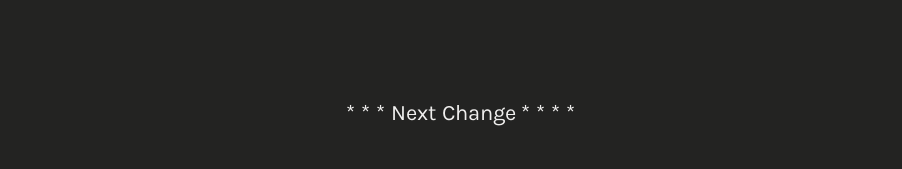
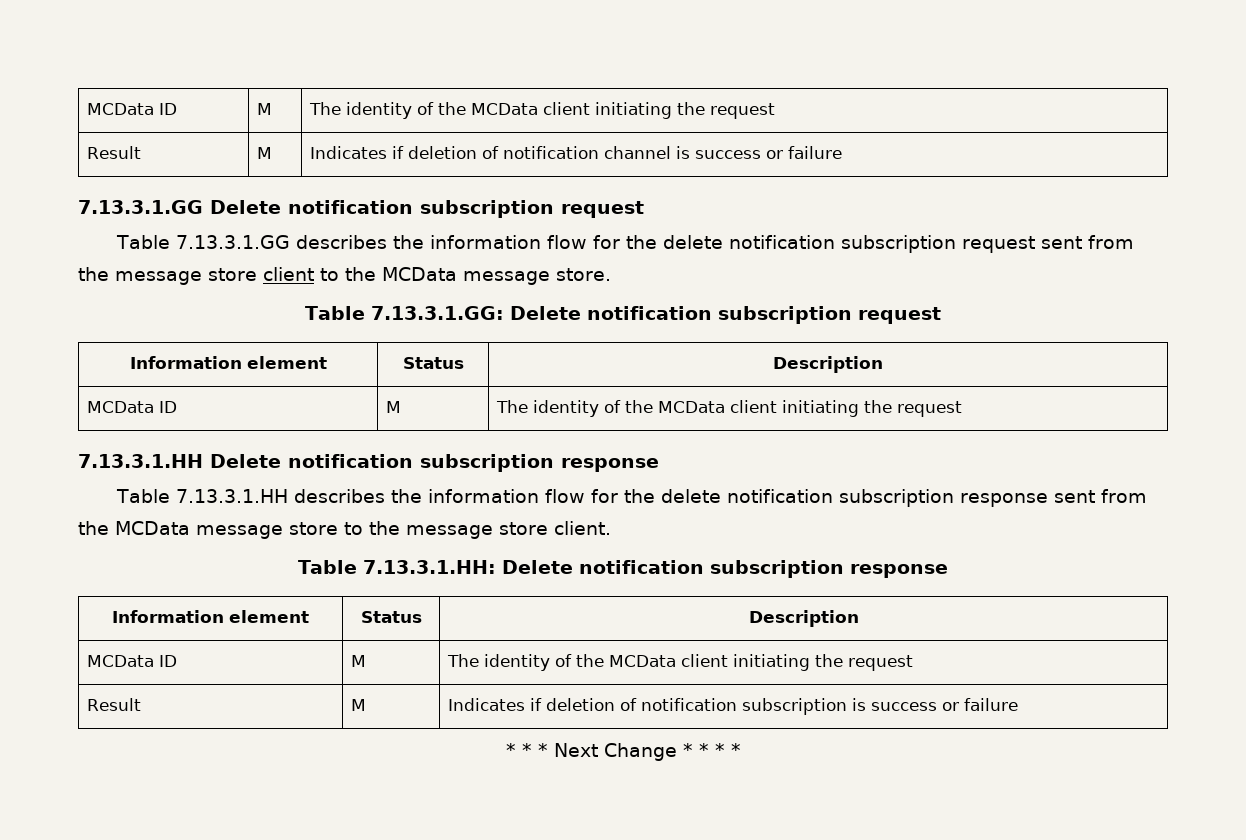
(345, 112) none -> [87,103,178,115] [257,103,273,115] [309,102,776,119] [87,146,142,159] [257,147,273,159] [310,146,843,159] [78,200,644,218] [115,235,1134,253] [78,267,611,285] [305,306,941,324] [129,356,327,369] [402,357,464,369] [773,356,883,373] [87,401,178,413] [386,401,402,413] [496,400,963,417] [78,454,659,472] [115,489,1147,507] [78,521,611,539] [297,560,949,578] [112,610,309,623] [360,611,422,623] [748,610,859,627] [87,655,178,667] [351,655,367,667] [447,654,914,671] [87,698,142,711] [351,699,367,711] [448,698,1019,715] MCData ID | M | The identity of the MCData client initiating the request // Result | M | Indicates if deletion of notification channel is success or failure // 7.13.3.1.GG Delete notification subscription request // Table 7.13.3.1.GG describes the information flow for the delete notification subscription request sent from the message store client to the MCData message store. // Table 7.13.3.1.GG: Delete notification subscription request // Information element | Status | Description // MCData ID | M | The identity of the MCData client initiating the request // 7.13.3.1.HH Delete notification subscription response // Table 7.13.3.1.HH describes the information flow for the delete notification subscription response sent from the MCData message store to the message store client. // Table 7.13.3.1.HH: Delete notification subscription response // Information element | Status | Description // MCData ID | M | The identity of the MCData client initiating the request // Result | M | Indicates if deletion of notification subscription is success or failure //

